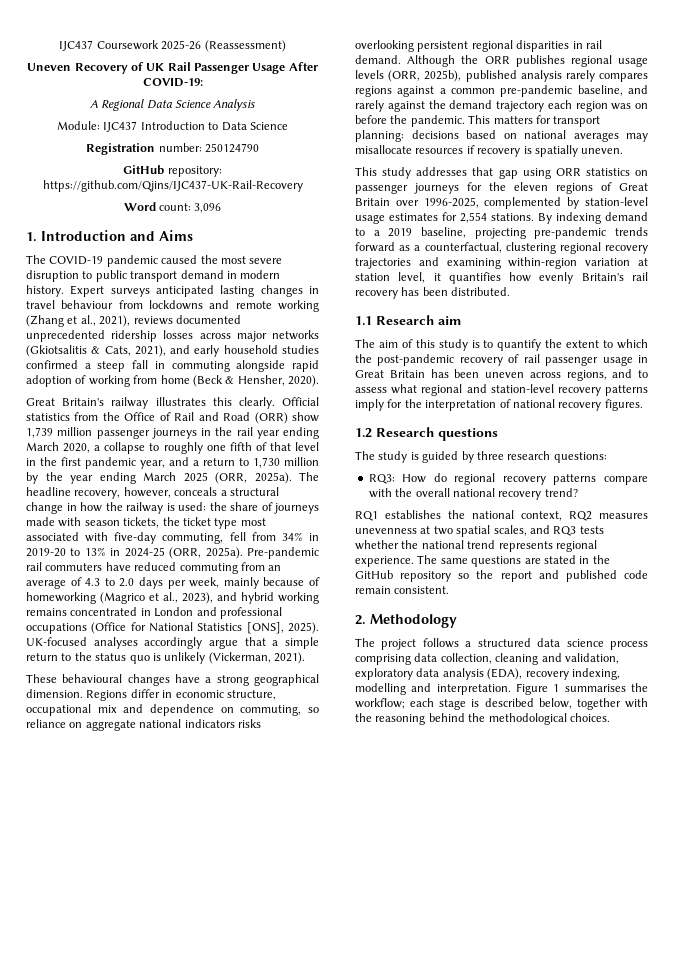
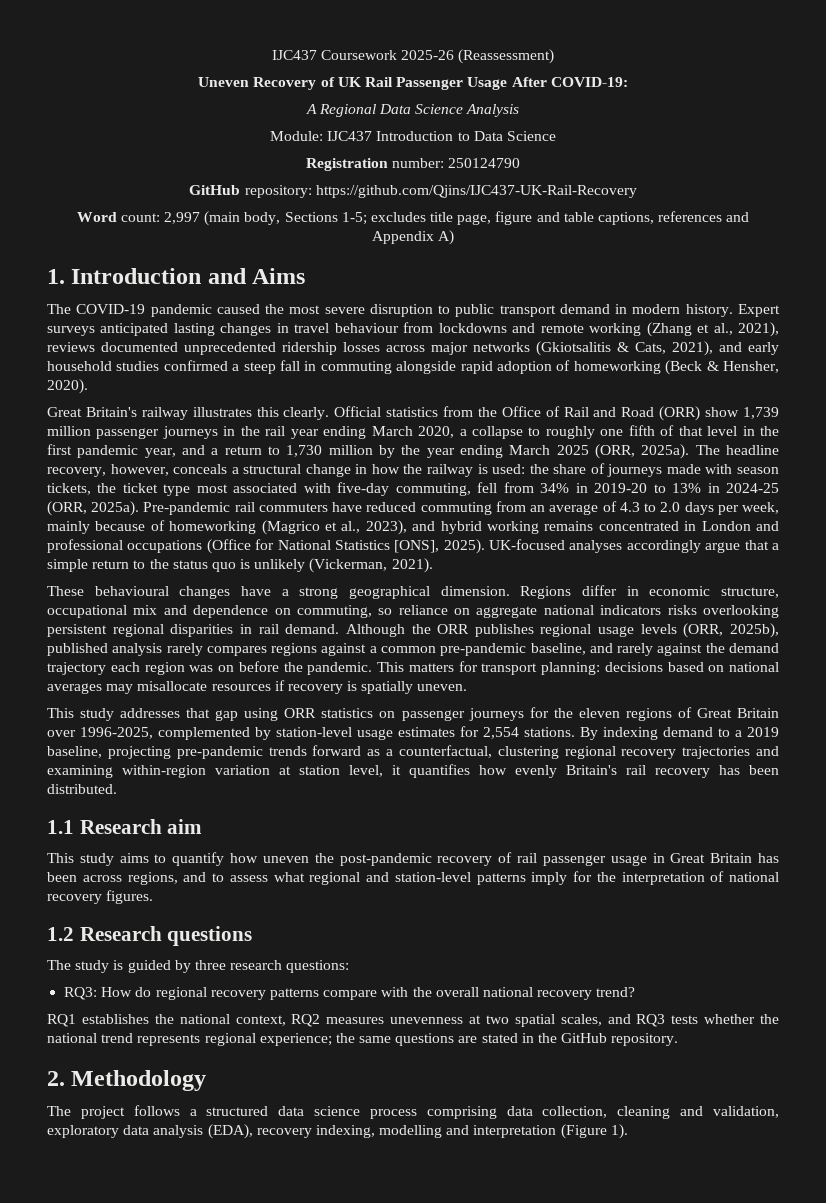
[194,203,222,213] 3,096 -> [163,211,750,226] [371,230,455,245] 2,997 (main body, Sections 1-5; excludes title page, figure and table captions, references and Appendix A)
[88,375,190,387] working from home -> [573,361,661,374] homeworking
[355,339,648,351] The aim of this study is to quantify the extent to which -> [47,852,309,866] This study aims to quantify how uneven
[485,372,524,378] uneven -> (77, 877) none
[557,387,601,396] recovery -> (471, 877) none
[355,555,438,567] experience. The -> [259,1033,355,1046] experience; the
[400,570,648,582] [355,586,450,594] repository so the report and published code remain consistent. -> [611,1033,679,1046] repository.
[436,683,648,695] [355,698,648,710] [355,713,610,725] interpretation. Figure 1 summarises the workflow; each stage is described below, together with the reasoning behind the methodological choices. -> [473,1124,628,1139] interpretation (Figure 1).

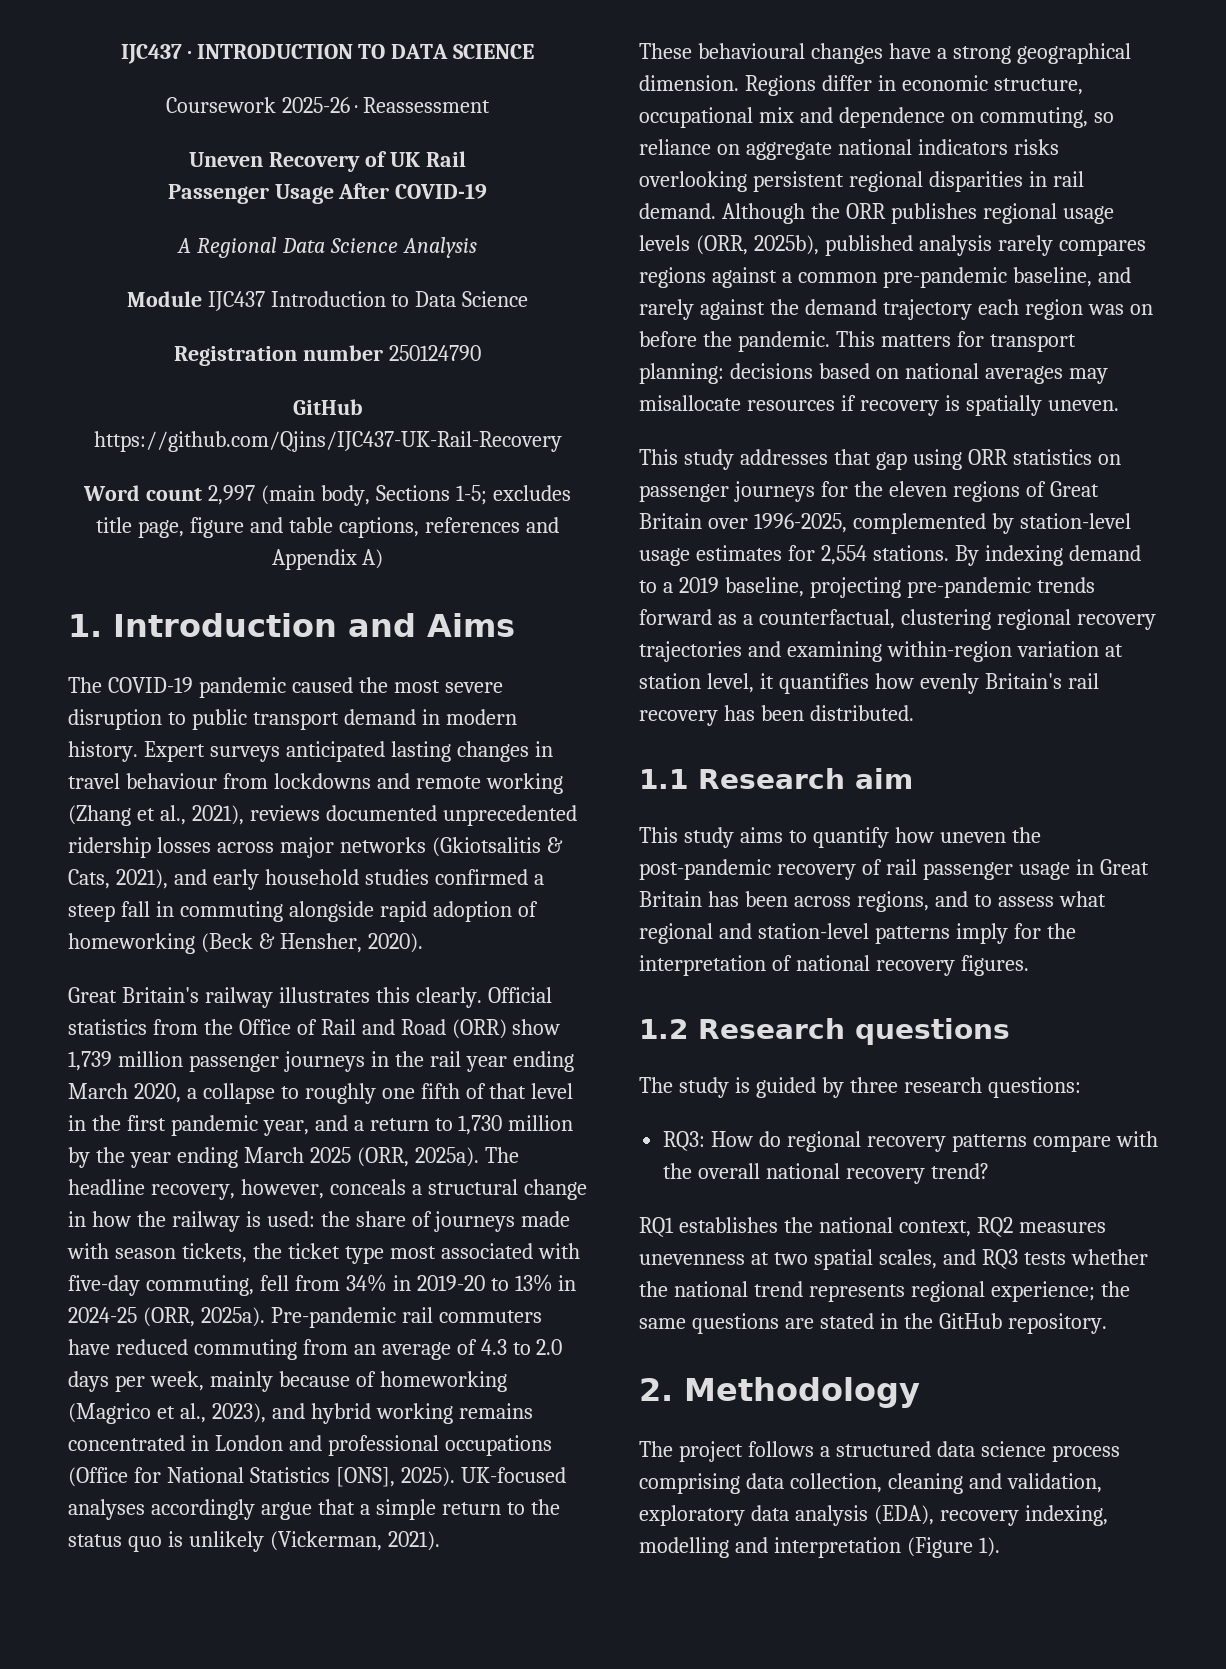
[271,49,555,64] IJC437 Coursework 2025-26 (Reassessment) -> [120,44,535,64] [165,97,491,113] IJC437 · INTRODUCTION TO DATA SCIENCE // Coursework 2025-26 · Reassessment
(393, 82) none -> (466, 159) //
[550,77,628,87] COVID-19: -> [395,183,488,199] COVID-19
[270,131,324,141] Module: -> [126,291,202,307] Module
[392,158,444,168] number: -> [303,345,383,361] number
[244,185,312,198] repository: -> (363, 407) none
[120,213,160,222] count: -> [146,488,203,501] count

